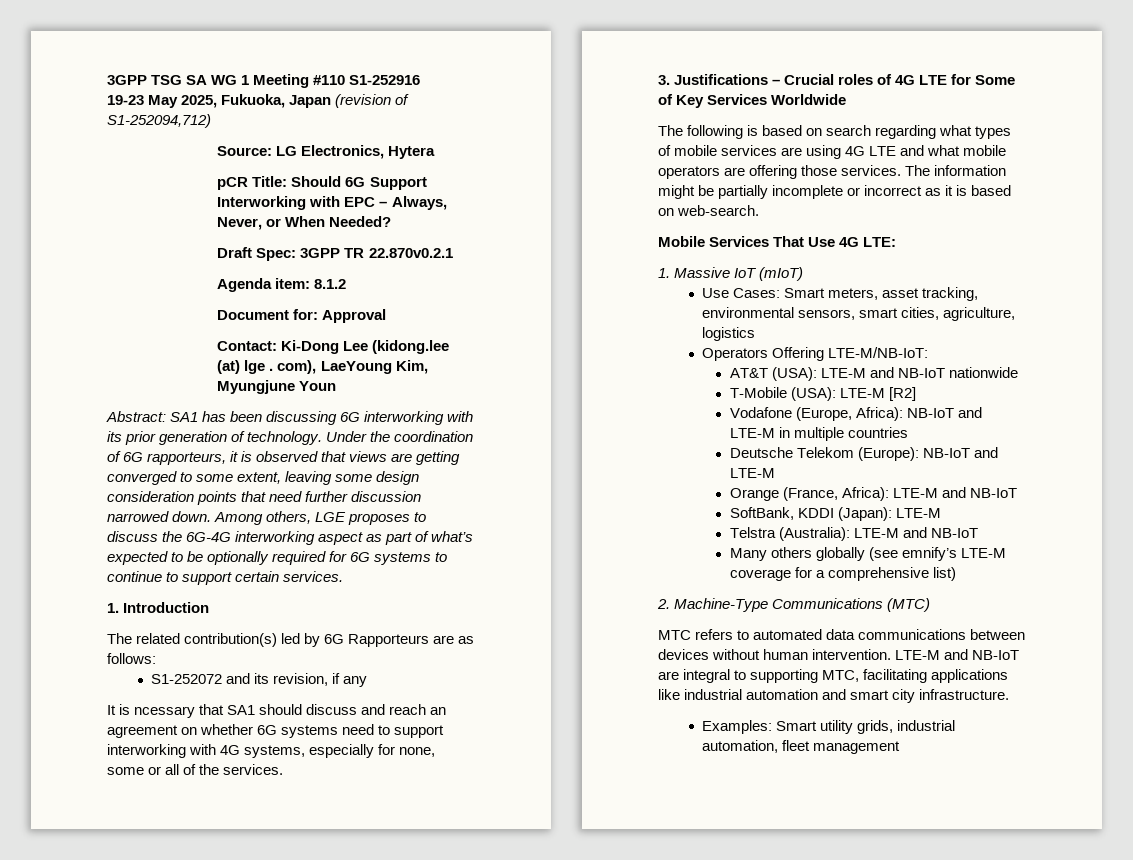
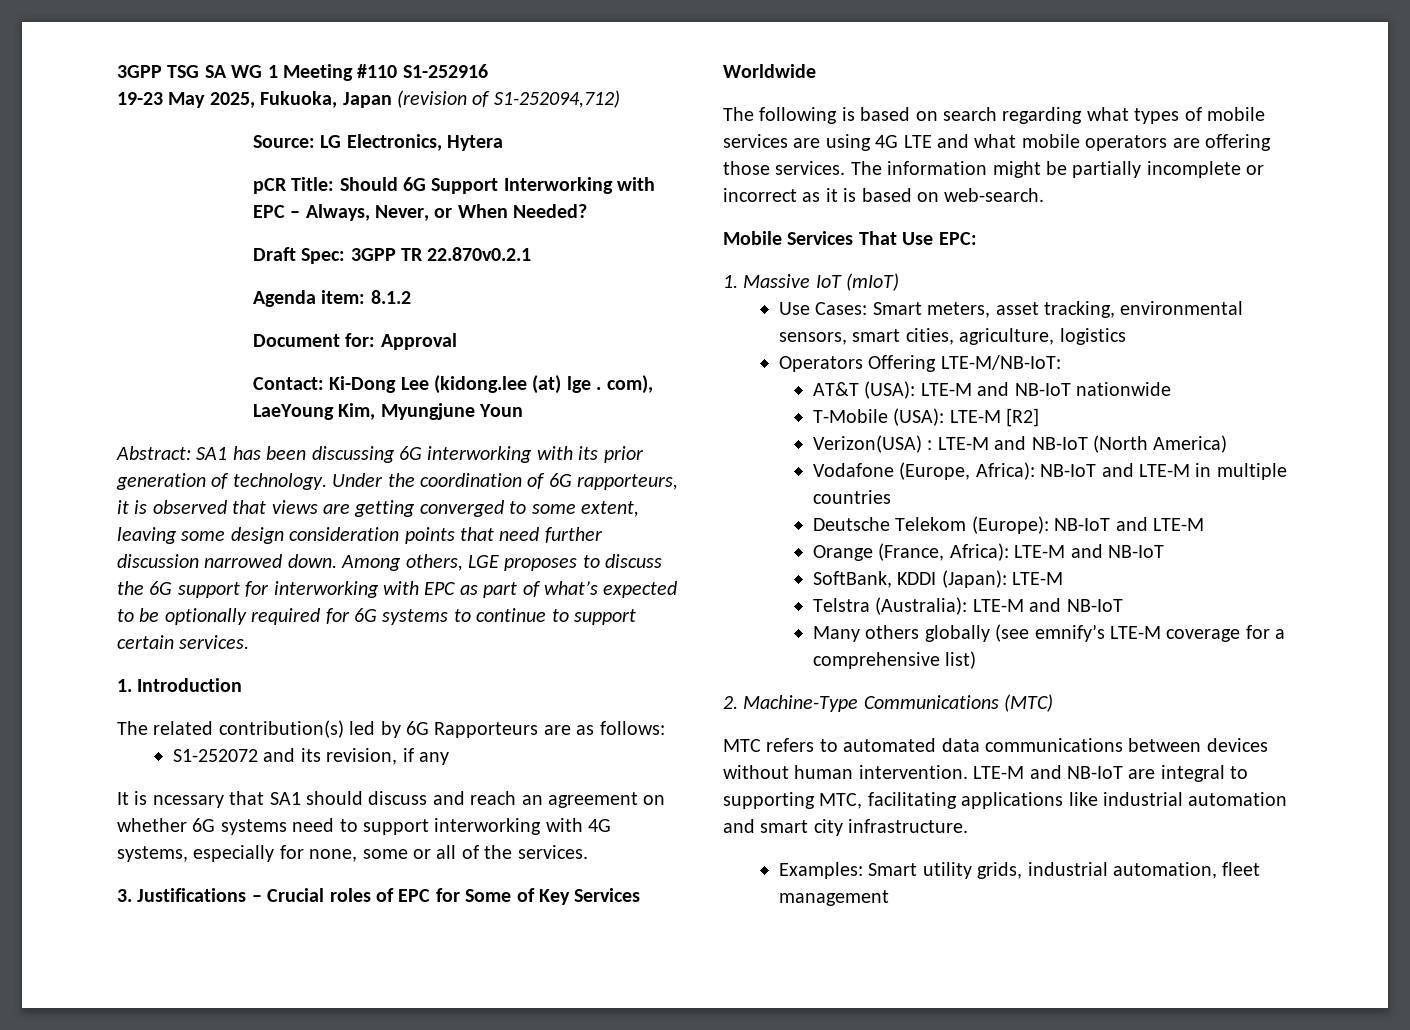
[186,531,364,545] 6G-4G interworking aspect -> [149,581,456,598] 6G support for interworking with EPC
[895,75,948,85] 4G LTE -> [398,889,431,902] EPC
[839,237,897,247] 4G LTE: -> [938,232,977,245] EPC:
(916, 394) none -> [812,435,1228,453] // Verizon(USA) : LTE-M and NB-IoT (North America)

